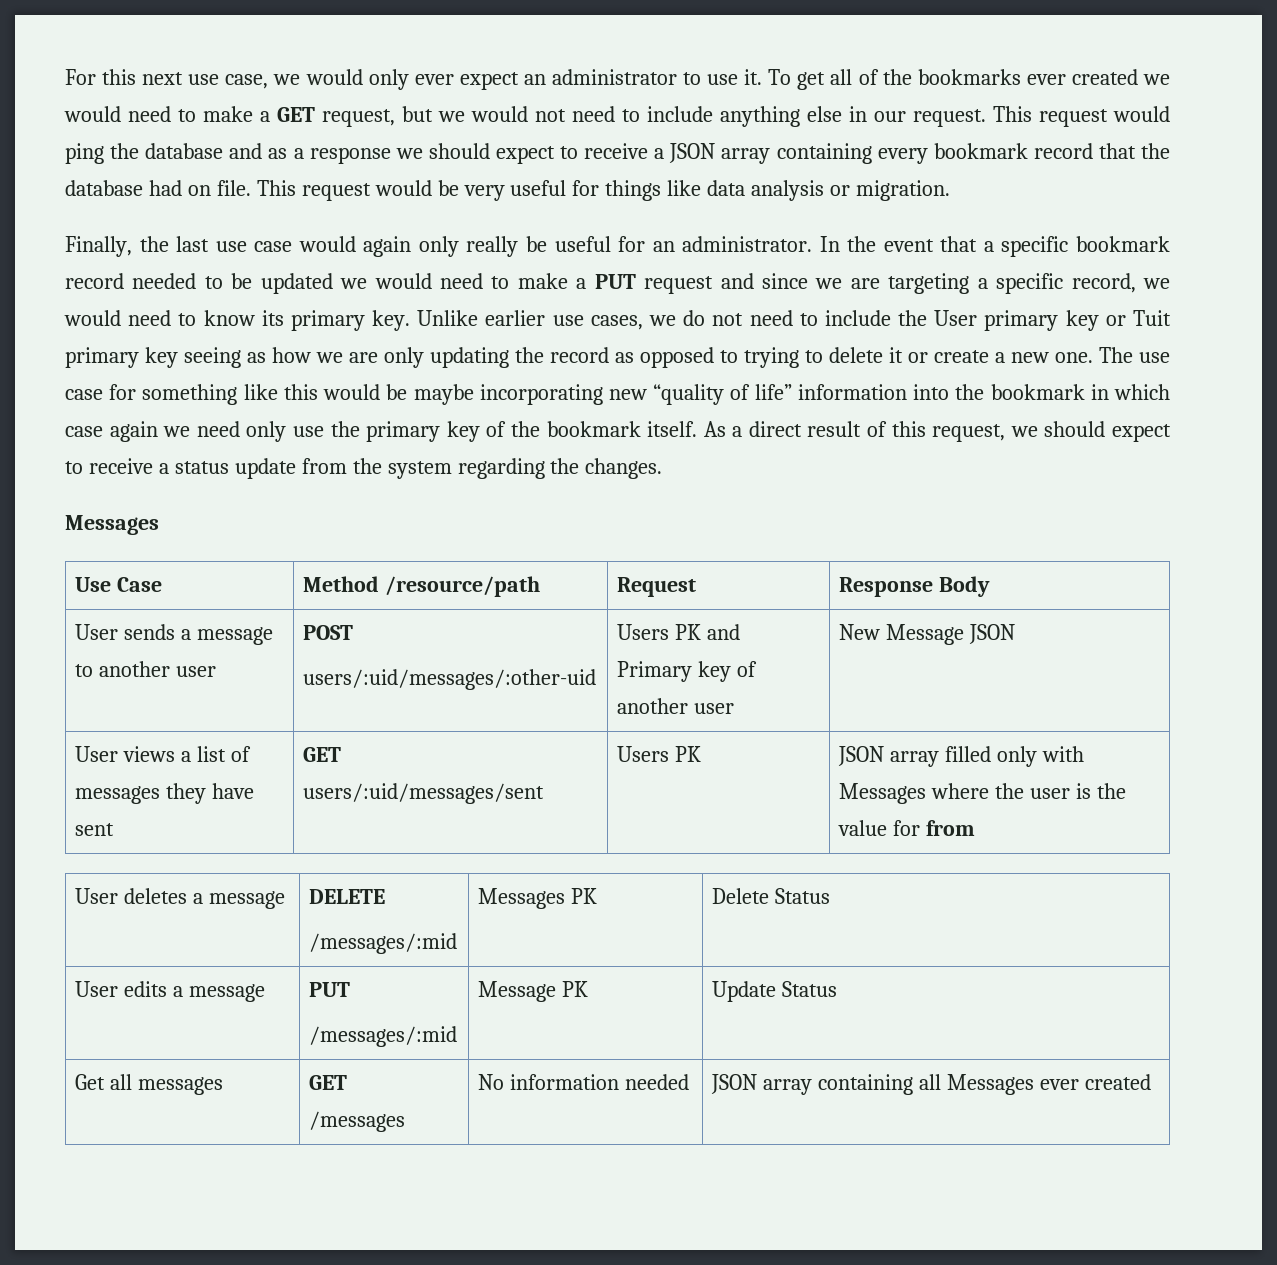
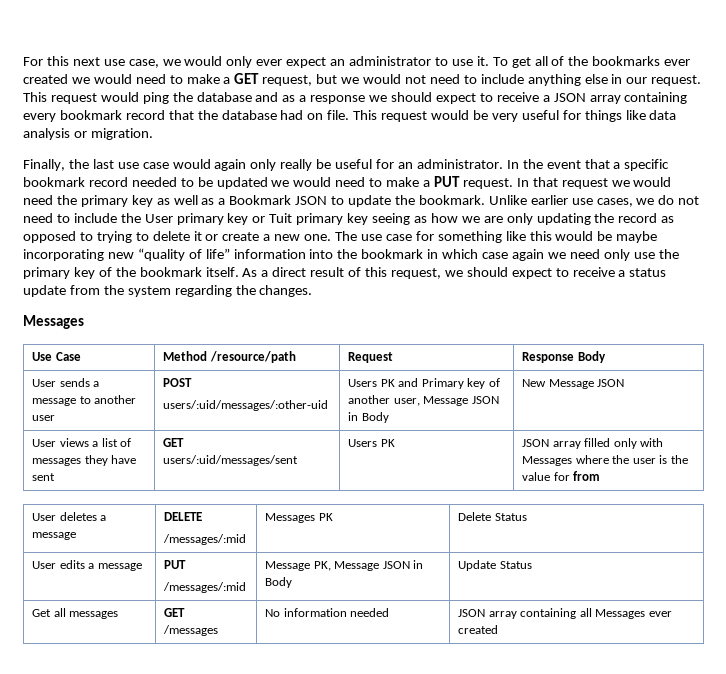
[644,273,1171,294] [64,310,411,331] request and since we are targeting a specific record, we would need to know its primary key. -> [462,177,672,189] [23,195,485,207] request. In that request we would need the primary key as well as a Bookmark JSON to update the bookmark.
[693,703,734,714] user -> [393,396,499,406] [348,412,389,423] user, Message JSON in Body
[561,981,588,997] PK -> [313,560,424,571] [265,577,293,588] PK, Message JSON in Body

